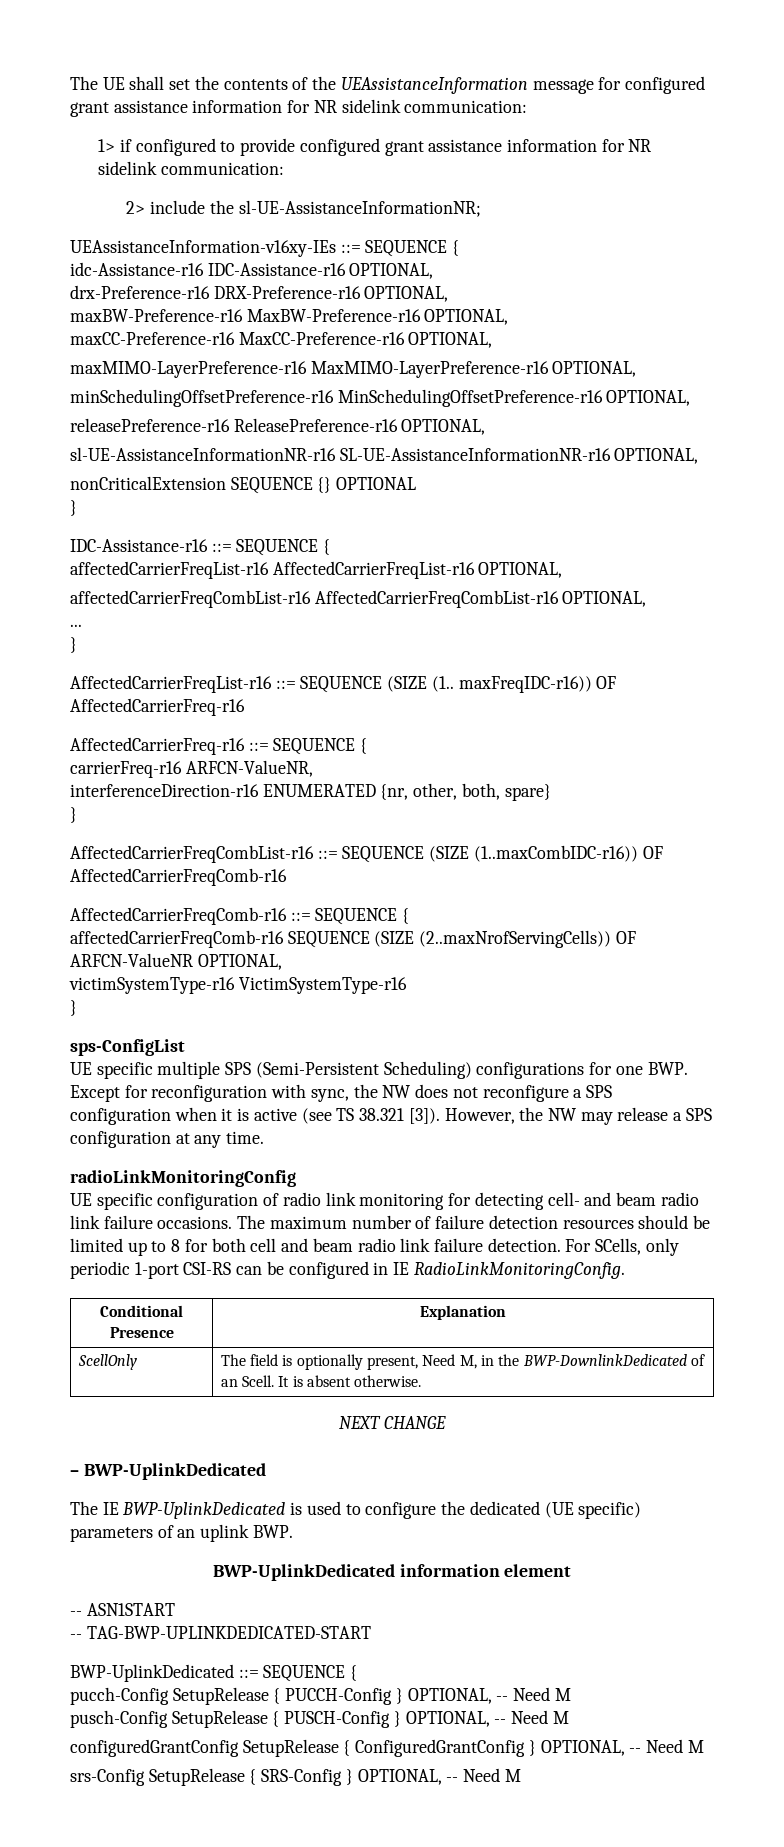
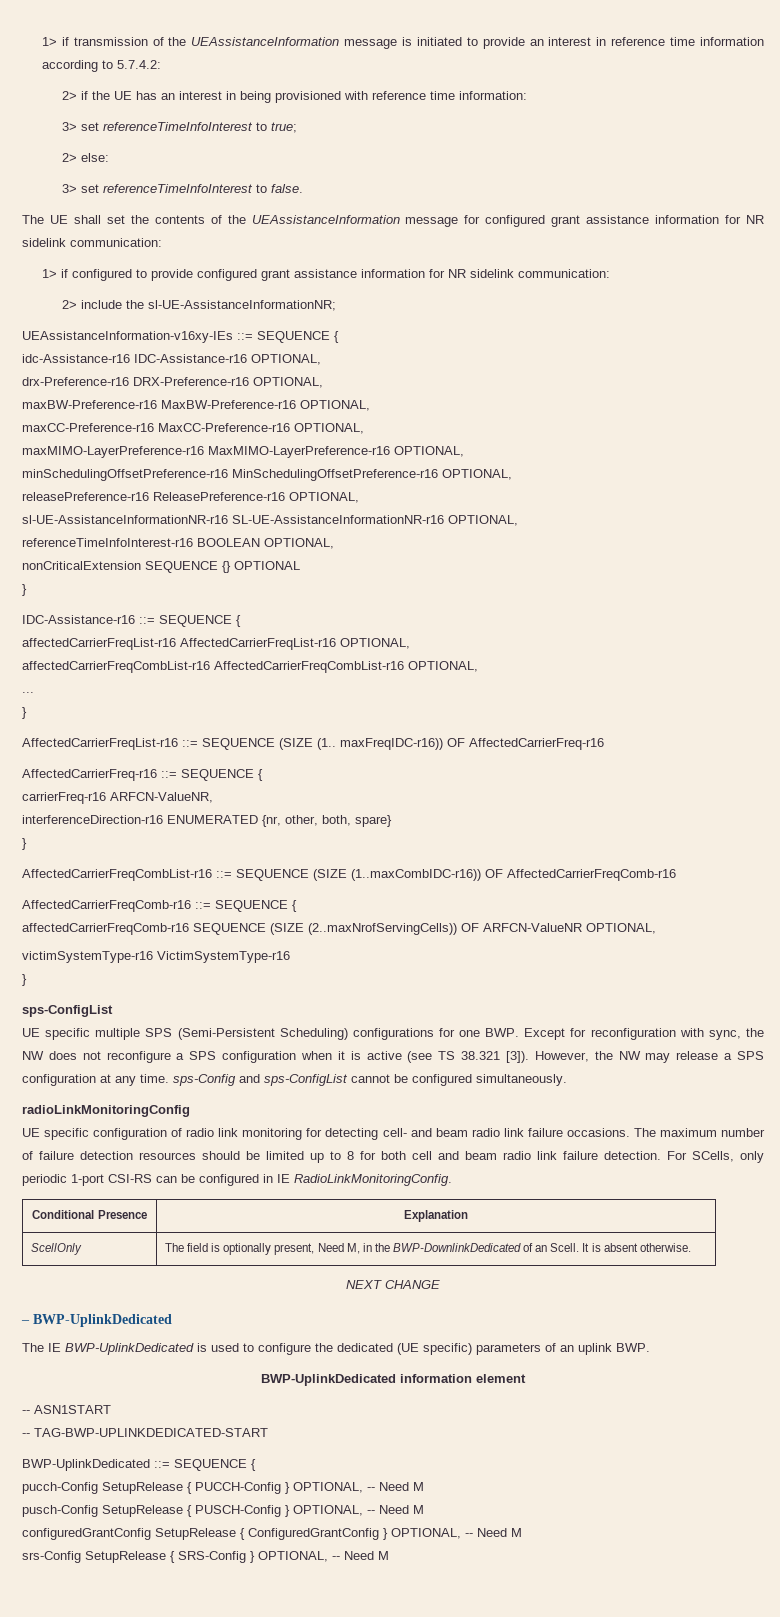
(70, 83) none -> [41,37,765,49] [41,60,161,72] [61,91,527,103] [61,122,297,133] [61,153,109,162] [61,184,303,193] 1> if transmission of the UEAssistanceInformation message is initiated to provide an interest in reference time information according to 5.7.4.2: // 2> if the UE has an interest in being provisioned with reference time information: // 3> set referenceTimeInfoInterest to true; // 2> else: // 3> set referenceTimeInfoInterest to false. //
(699, 456) none -> [22,538,334,549] // referenceTimeInfoInterest-r16 BOOLEAN OPTIONAL,
(265, 1137) none -> [173,1074,567,1086] sps-Config and sps-ConfigList cannot be configured simultaneously.

